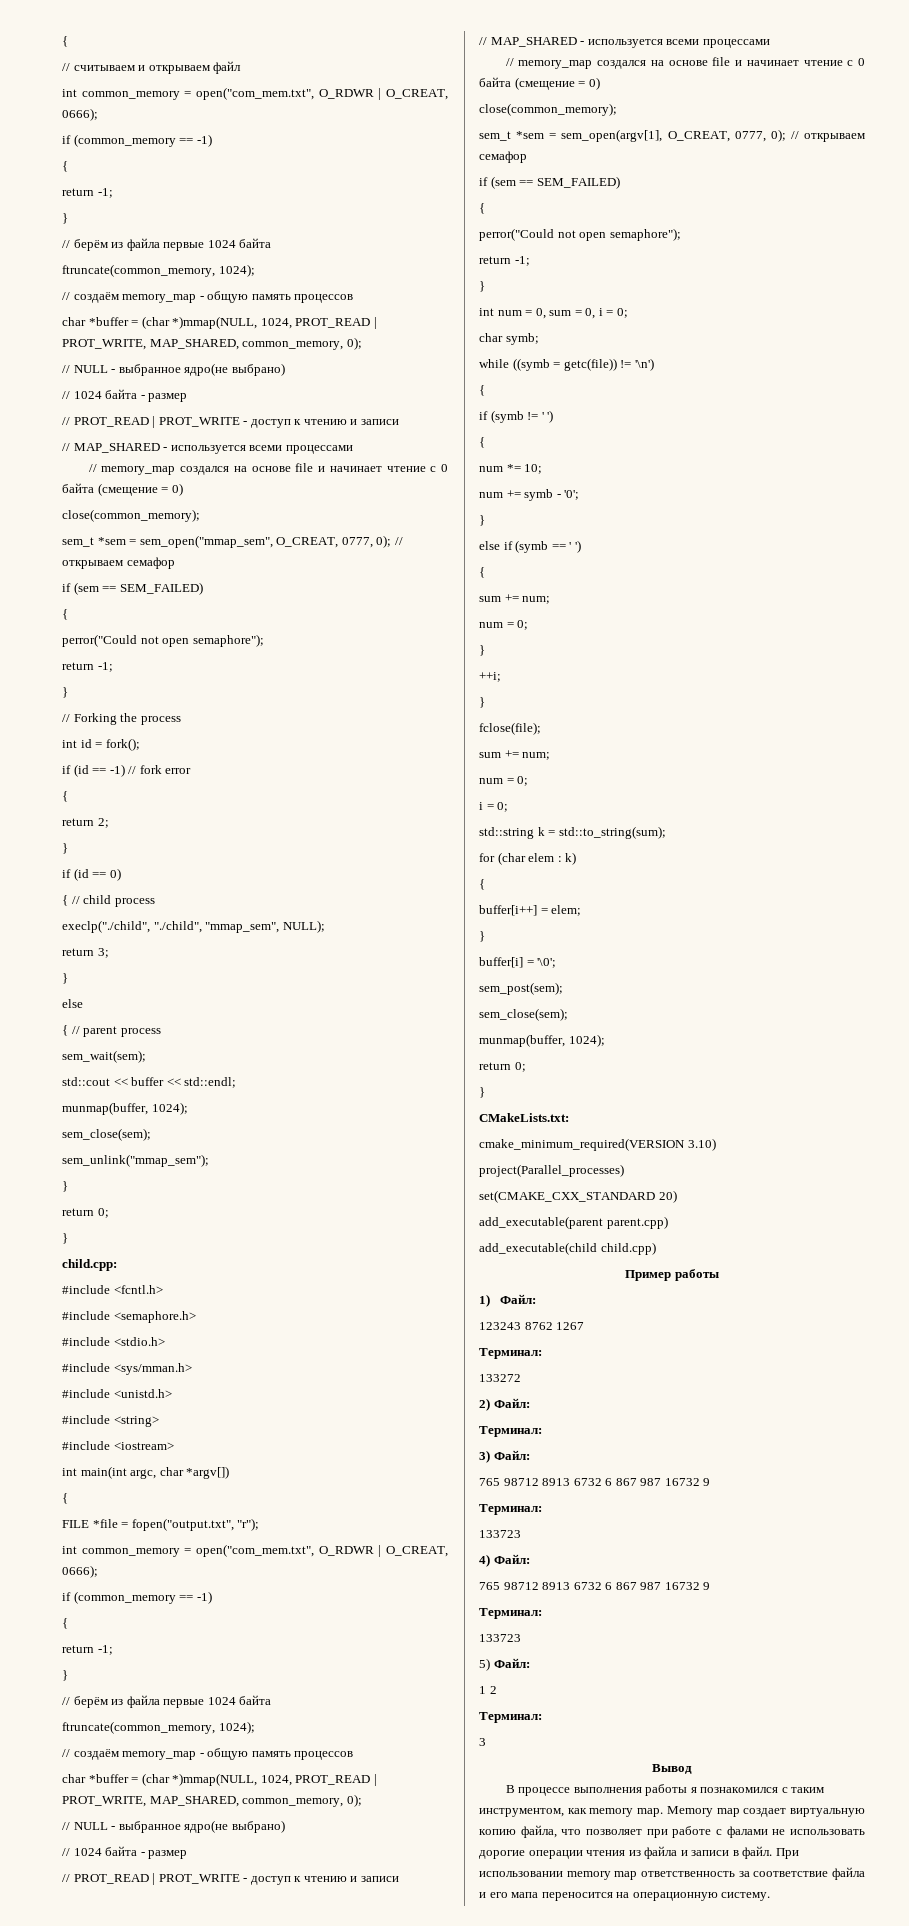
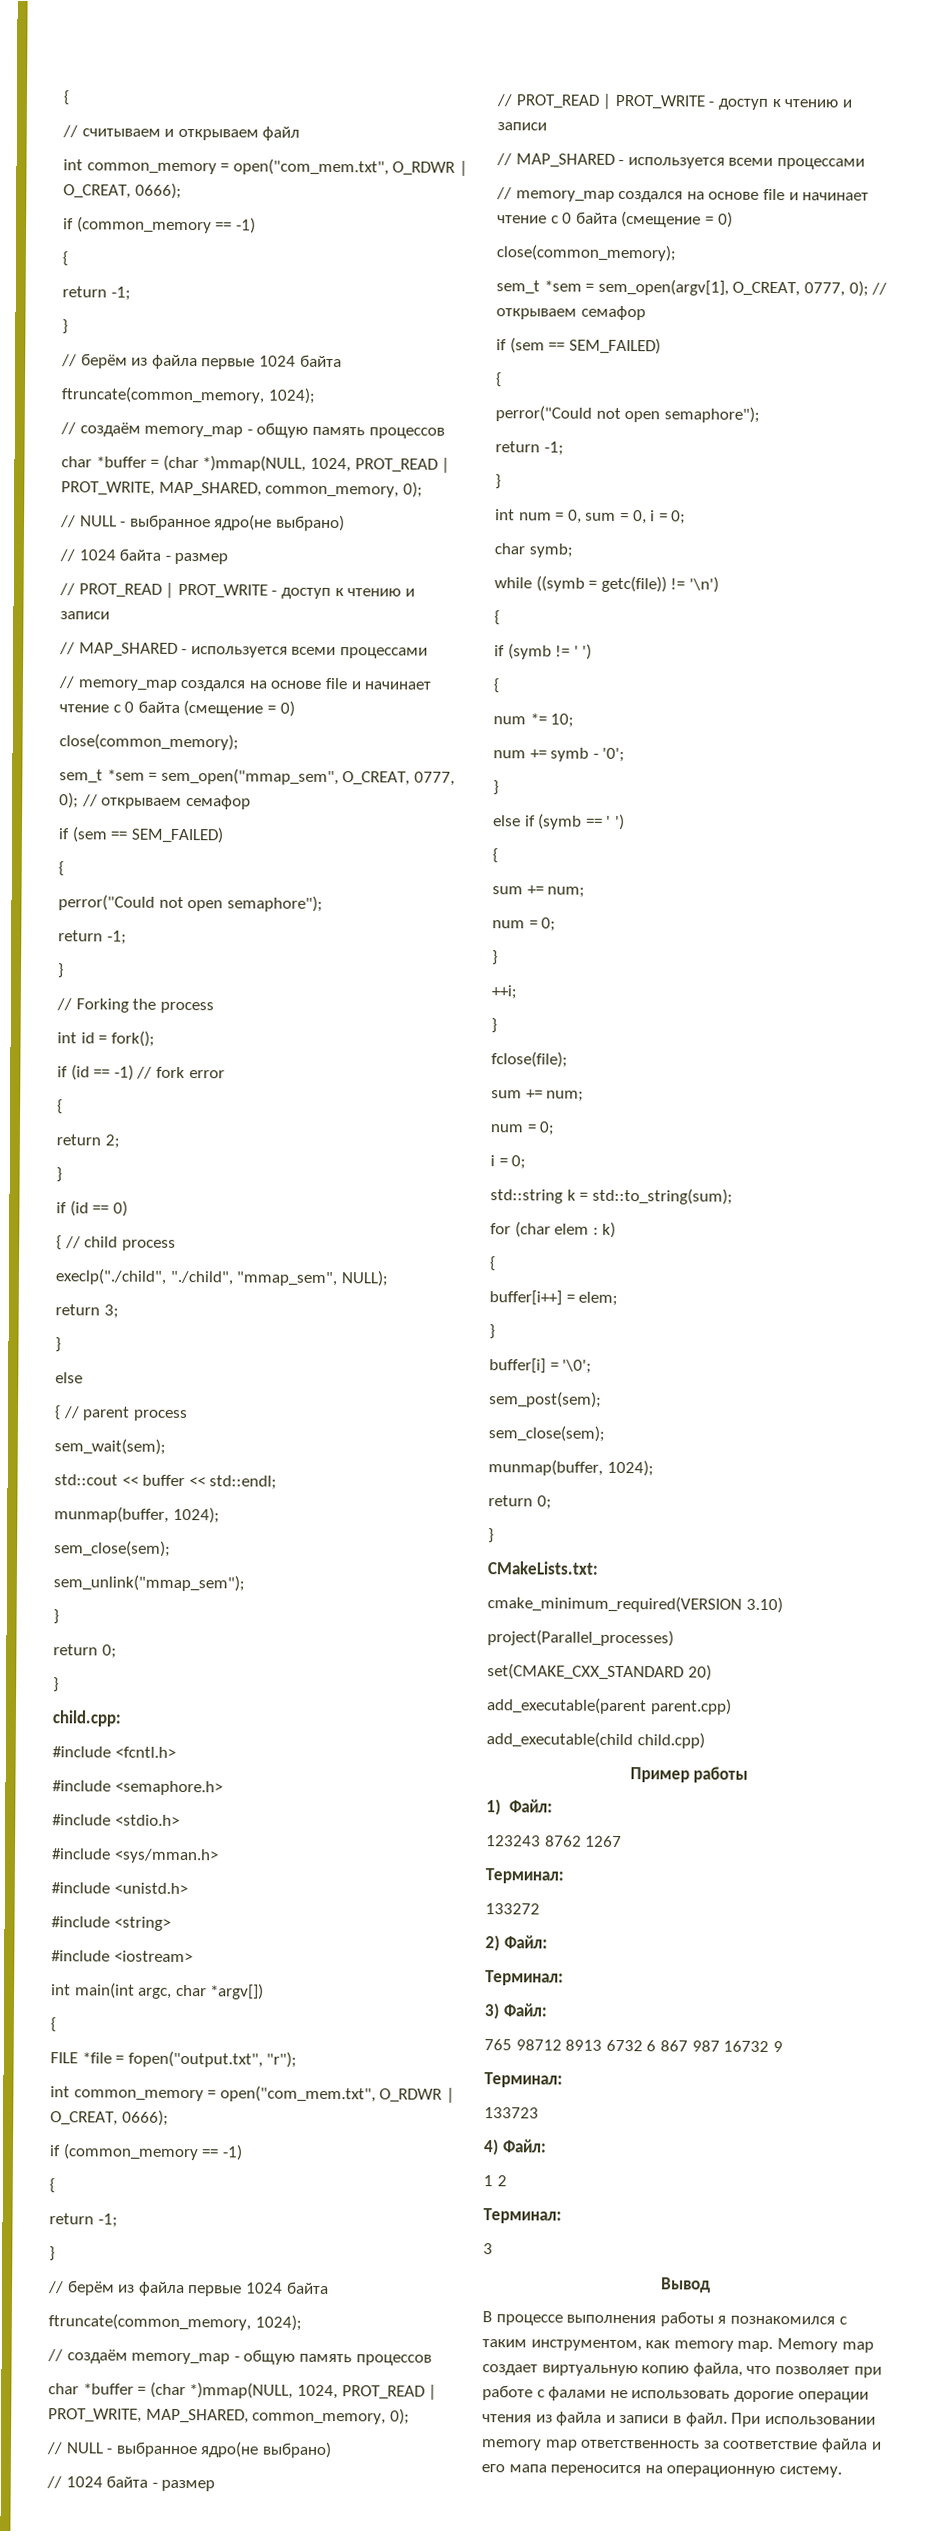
[479,1582,711,1590] [479,1608,542,1619] [479,1634,521,1642] [479,1658,530,1671] // 765 98712 8913 6732 6 867 987 16732 9 // Терминал: // 133723 // 5) Файл: -> (547, 2146) none

